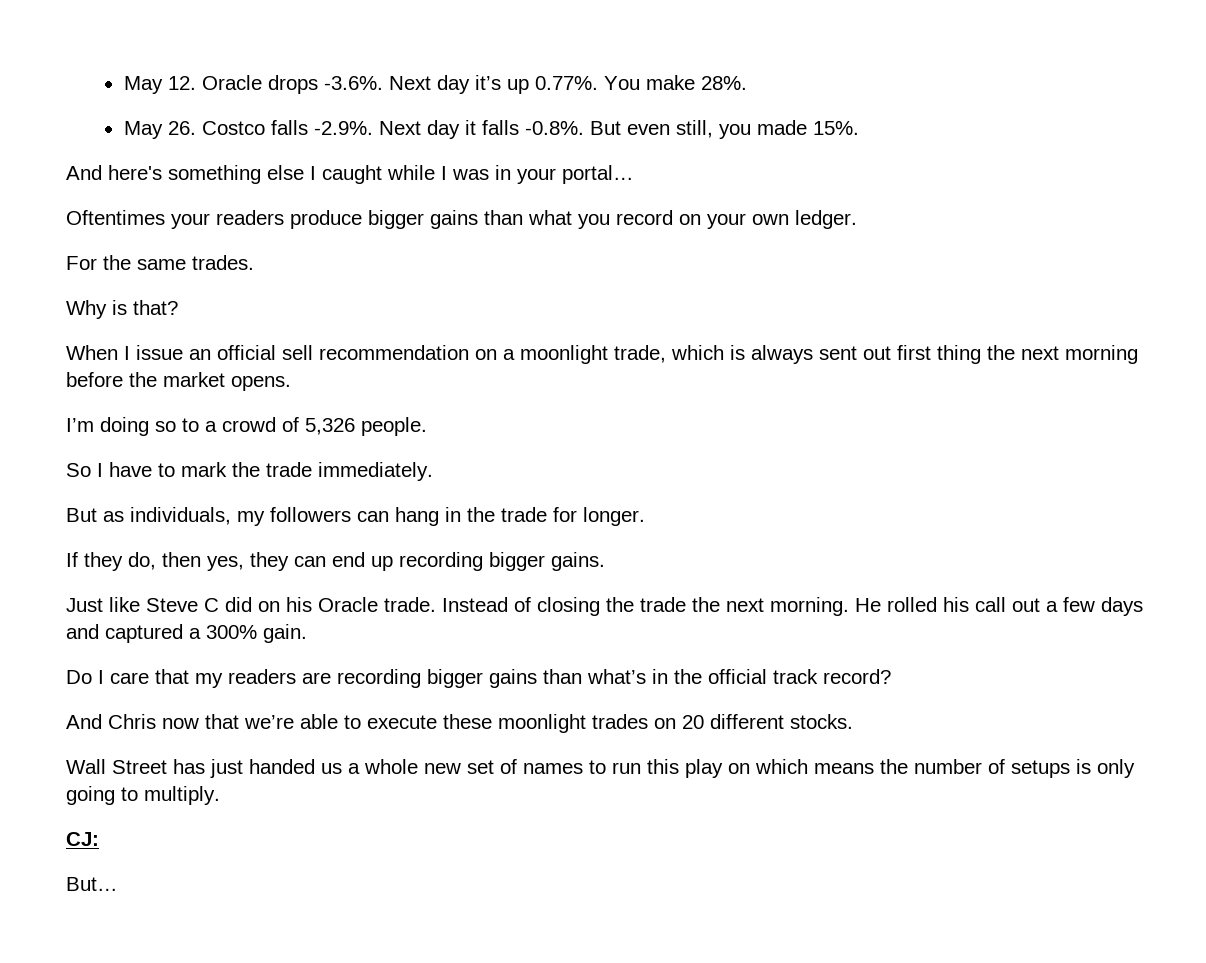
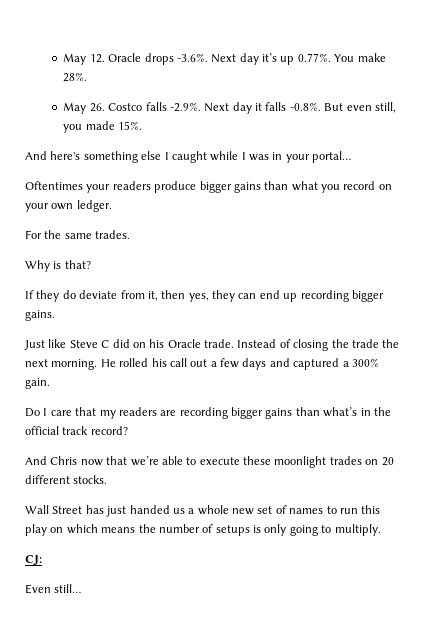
[66,345,1138,364] [66,372,291,391] [66,417,427,436] [66,462,433,481] [66,507,645,526] [66,552,156,571] When I issue an official sell recommendation on a moonlight trade, which is always sent out first thing the next morning before the market opens. // I’m doing so to a crowd of 5,326 people. // So I have to mark the trade immediately. // But as individuals, my followers can hang in the trade for longer. // If they do, -> [25,290,158,302] If they do deviate from it,
[66,877,118,891] But… -> [25,584,82,594] Even still…

